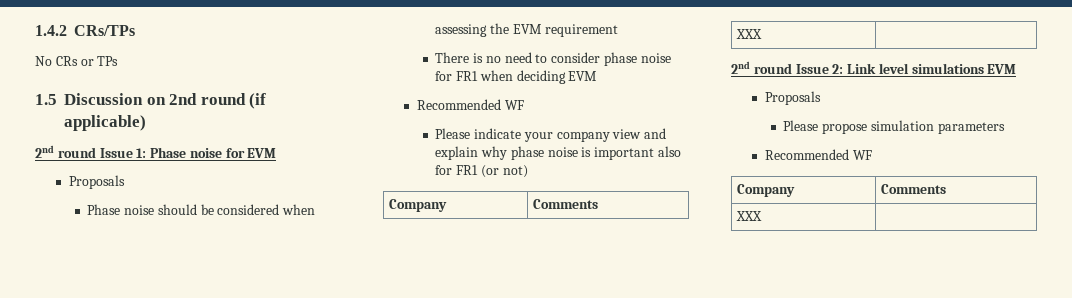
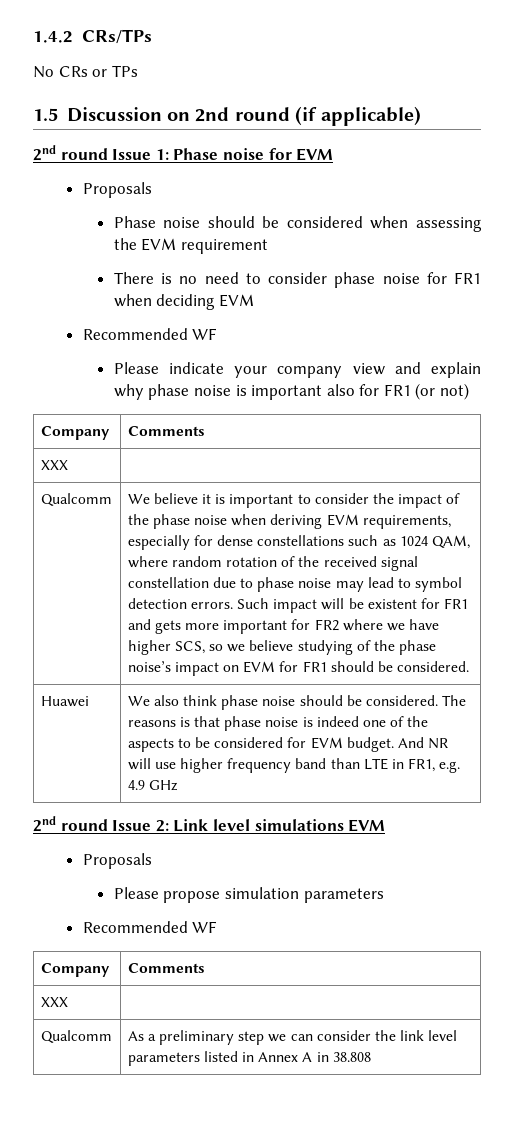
(762, 34) none -> [40,493,112,507] [127,493,461,508] [127,514,451,529] [127,535,470,550] [127,556,418,571] [127,577,463,592] [127,598,469,613] [127,619,440,634] [127,640,437,655] [127,661,470,676] [40,696,89,707] [127,695,467,710] [127,716,429,731] [127,737,449,752] [127,758,461,773] [127,780,178,791] // Qualcomm | We believe it is important to consider the impact of the phase noise when deriving EVM requirements, especially for dense constellations such as 1024 QAM, where random rotation of the received signal constellation due to phase noise may lead to symbol detection errors. Such impact will be existent for FR1 and gets more important for FR2 where we have higher SCS, so we believe studying of the phase noise’s impact on EVM for FR1 should be considered. // Huawei | We also think phase noise should be considered. The reasons is that phase noise is indeed one of the aspects to be considered for EVM budget. And NR will use higher frequency band than LTE in FR1, e.g. 4.9 GHz
(762, 216) none -> [40,1030,112,1044] [127,1030,458,1045] [127,1051,371,1066] // Qualcomm | As a preliminary step we can consider the link level parameters listed in Annex A in 38.808

